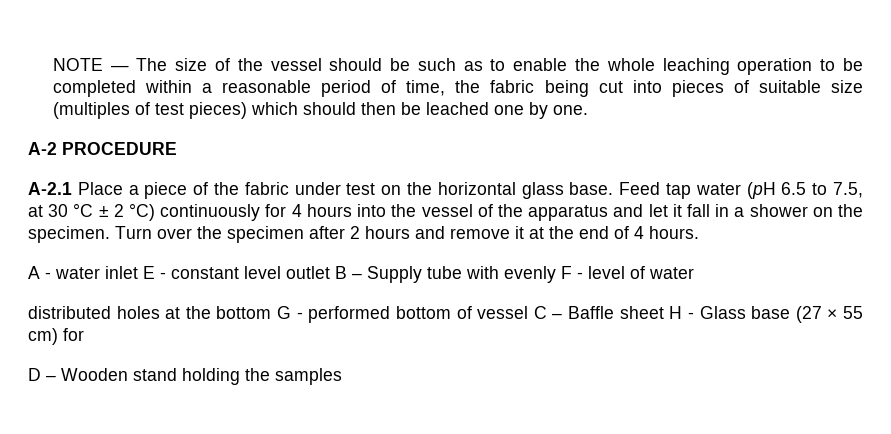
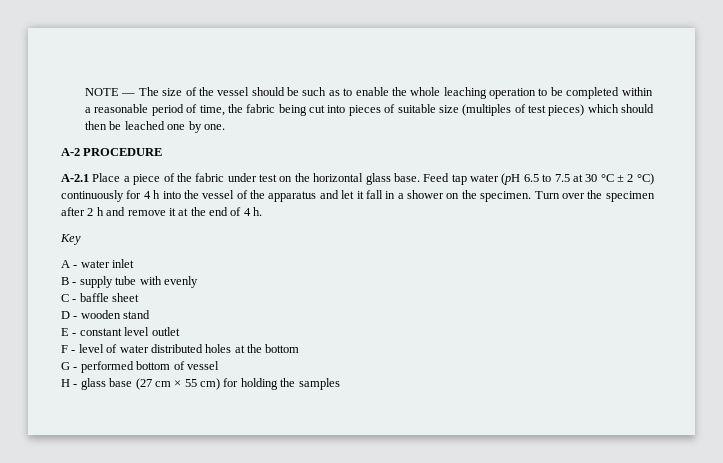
[832,182,863,198] 7.5, -> [554,174,570,182] 7.5
[306,204,352,217] hours -> [153,190,161,199] h
[365,226,410,239] hours -> [96,207,104,216] h
[649,226,699,239] hours. -> [253,207,263,216] [60,234,81,245] h. // Key
(138, 272) none -> [61,276,198,288] [61,293,140,302] [61,310,151,319] // B - supply tube with evenly // C - baffle sheet // D - wooden stand //
[335,266,556,283] B – Supply tube with evenly -> (180, 331) //
(694, 273) // -> (149, 349) none
(272, 312) none -> (300, 348) //
[533,306,664,319] C – Baffle sheet -> (219, 365) //
[699,306,746,319] Glass -> [80,378,106,390] glass
(822, 314) none -> [154,381,171,387] cm
[28,368,177,381] // D – Wooden stand -> (239, 382) none

